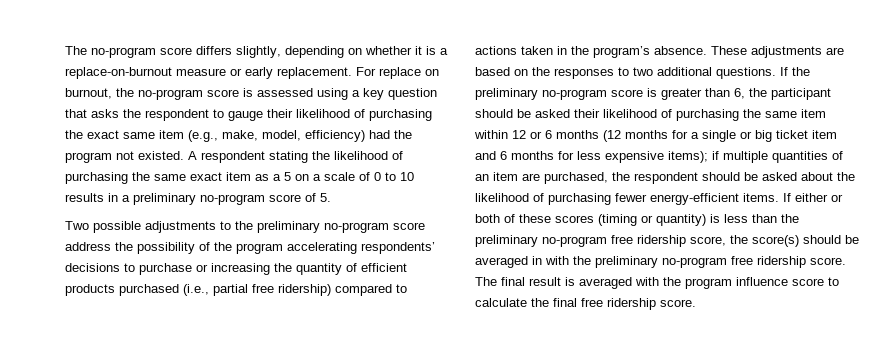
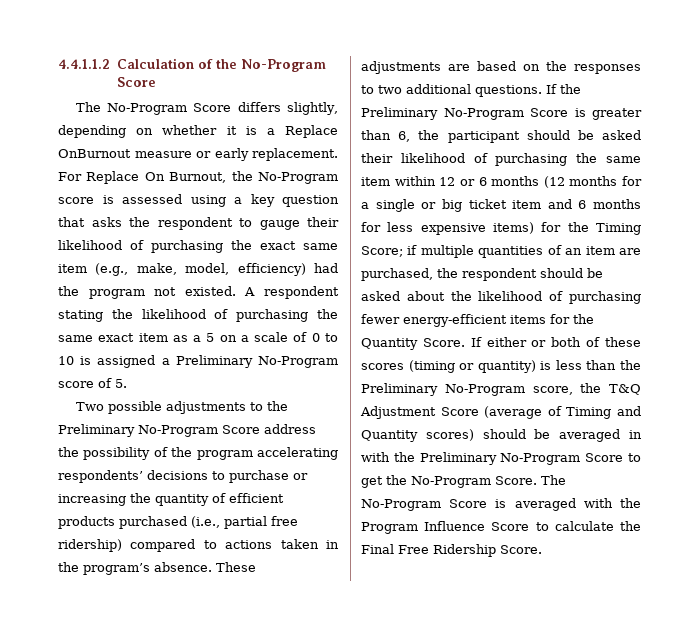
[65,46,192,58] The no-program score -> [58,58,326,72] [116,77,156,87] [75,102,232,115] 4.4.1.1.2 Calculation of the No-Program Score // The No-Program Score
[65,67,172,79] replace-on-burnout -> [285,125,338,138] [58,149,131,158] Replace OnBurnout
[379,67,439,79] [65,88,203,100] replace on burnout, the no-program -> [86,171,338,184] Replace On Burnout, the No-Program
[65,193,265,205] results in a preliminary no-program -> [80,355,338,368] is assigned a Preliminary No-Program
[257,221,425,233] preliminary no-program score -> [58,424,260,437] Preliminary No-Program Score
[475,88,643,100] preliminary no-program score -> [361,107,568,120] Preliminary No-Program Score
[668,151,708,163] items); -> [493,222,641,235] [361,246,403,257] items) for the Timing Score;
[743,193,779,202] items. -> [510,314,594,324] [361,338,465,350] items for the Quantity Score.
[475,235,799,247] preliminary no-program free ridership score, the score(s) -> [361,383,641,396] [360,406,641,419] [361,429,474,442] Preliminary No-Program score, the T&Q Adjustment Score (average of Timing and Quantity scores)
[595,256,846,268] [475,277,839,289] [475,298,696,310] preliminary no-program free ridership score. The final result is averaged with the program influence score to calculate the final free ridership score. -> [419,452,641,465] [361,475,566,488] [361,498,641,511] [361,521,641,534] [361,544,542,557] Preliminary No-Program Score to get the No-Program Score. The No-Program Score is averaged with the Program Influence Score to calculate the Final Free Ridership Score.

